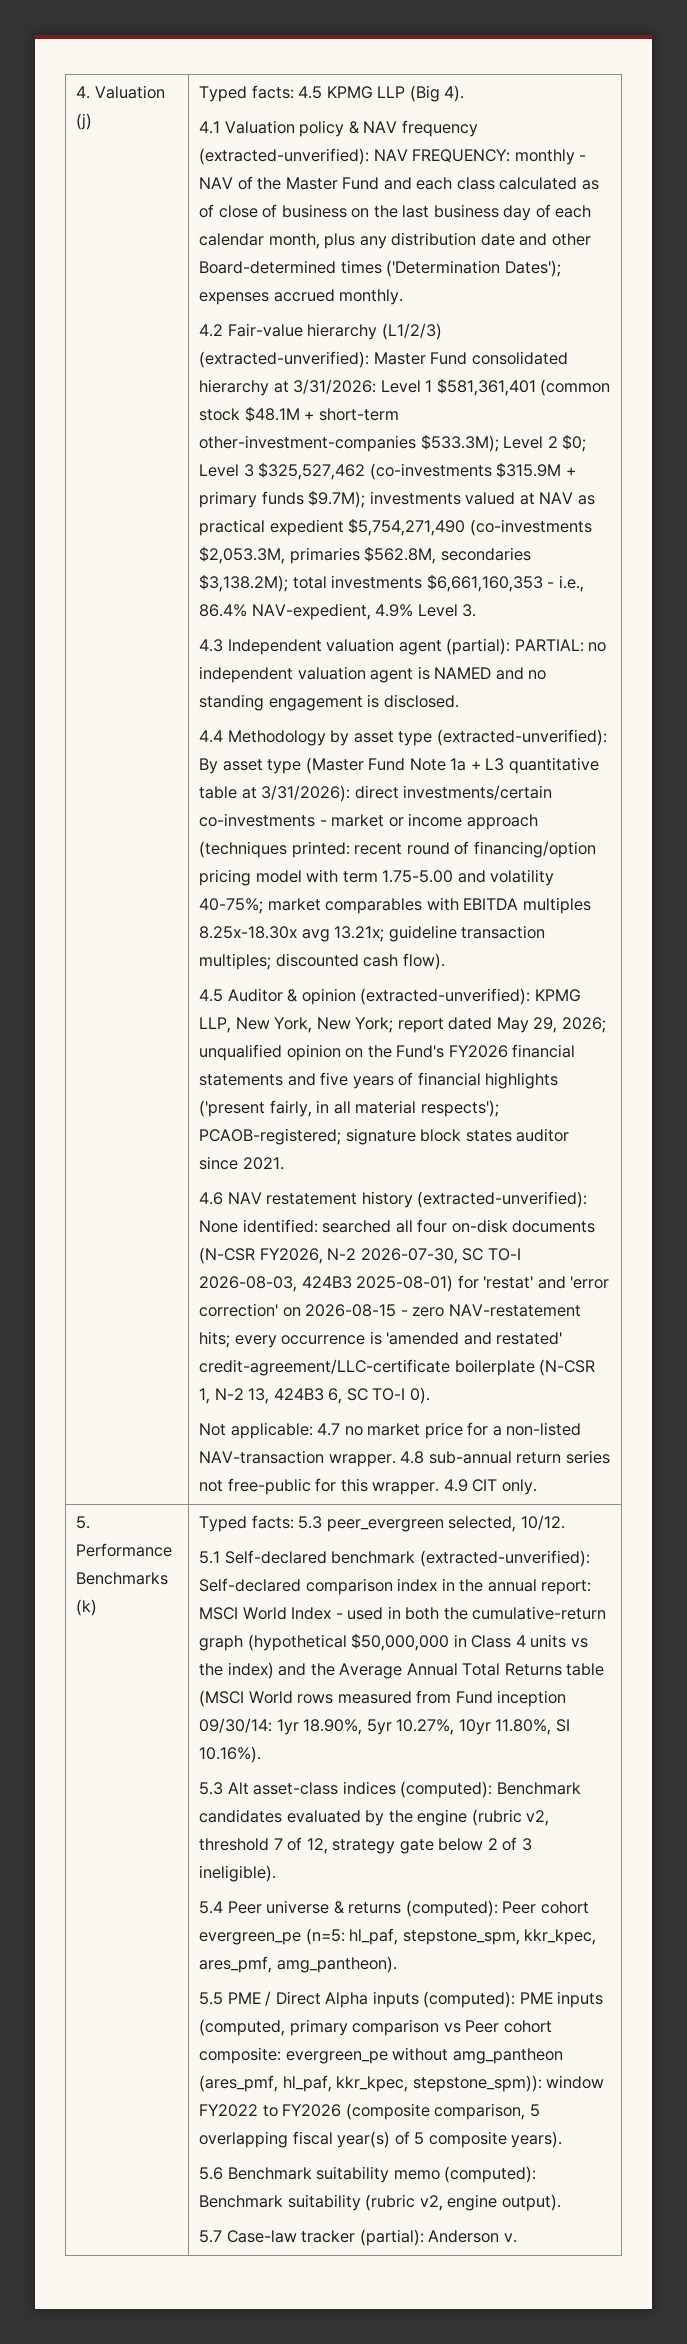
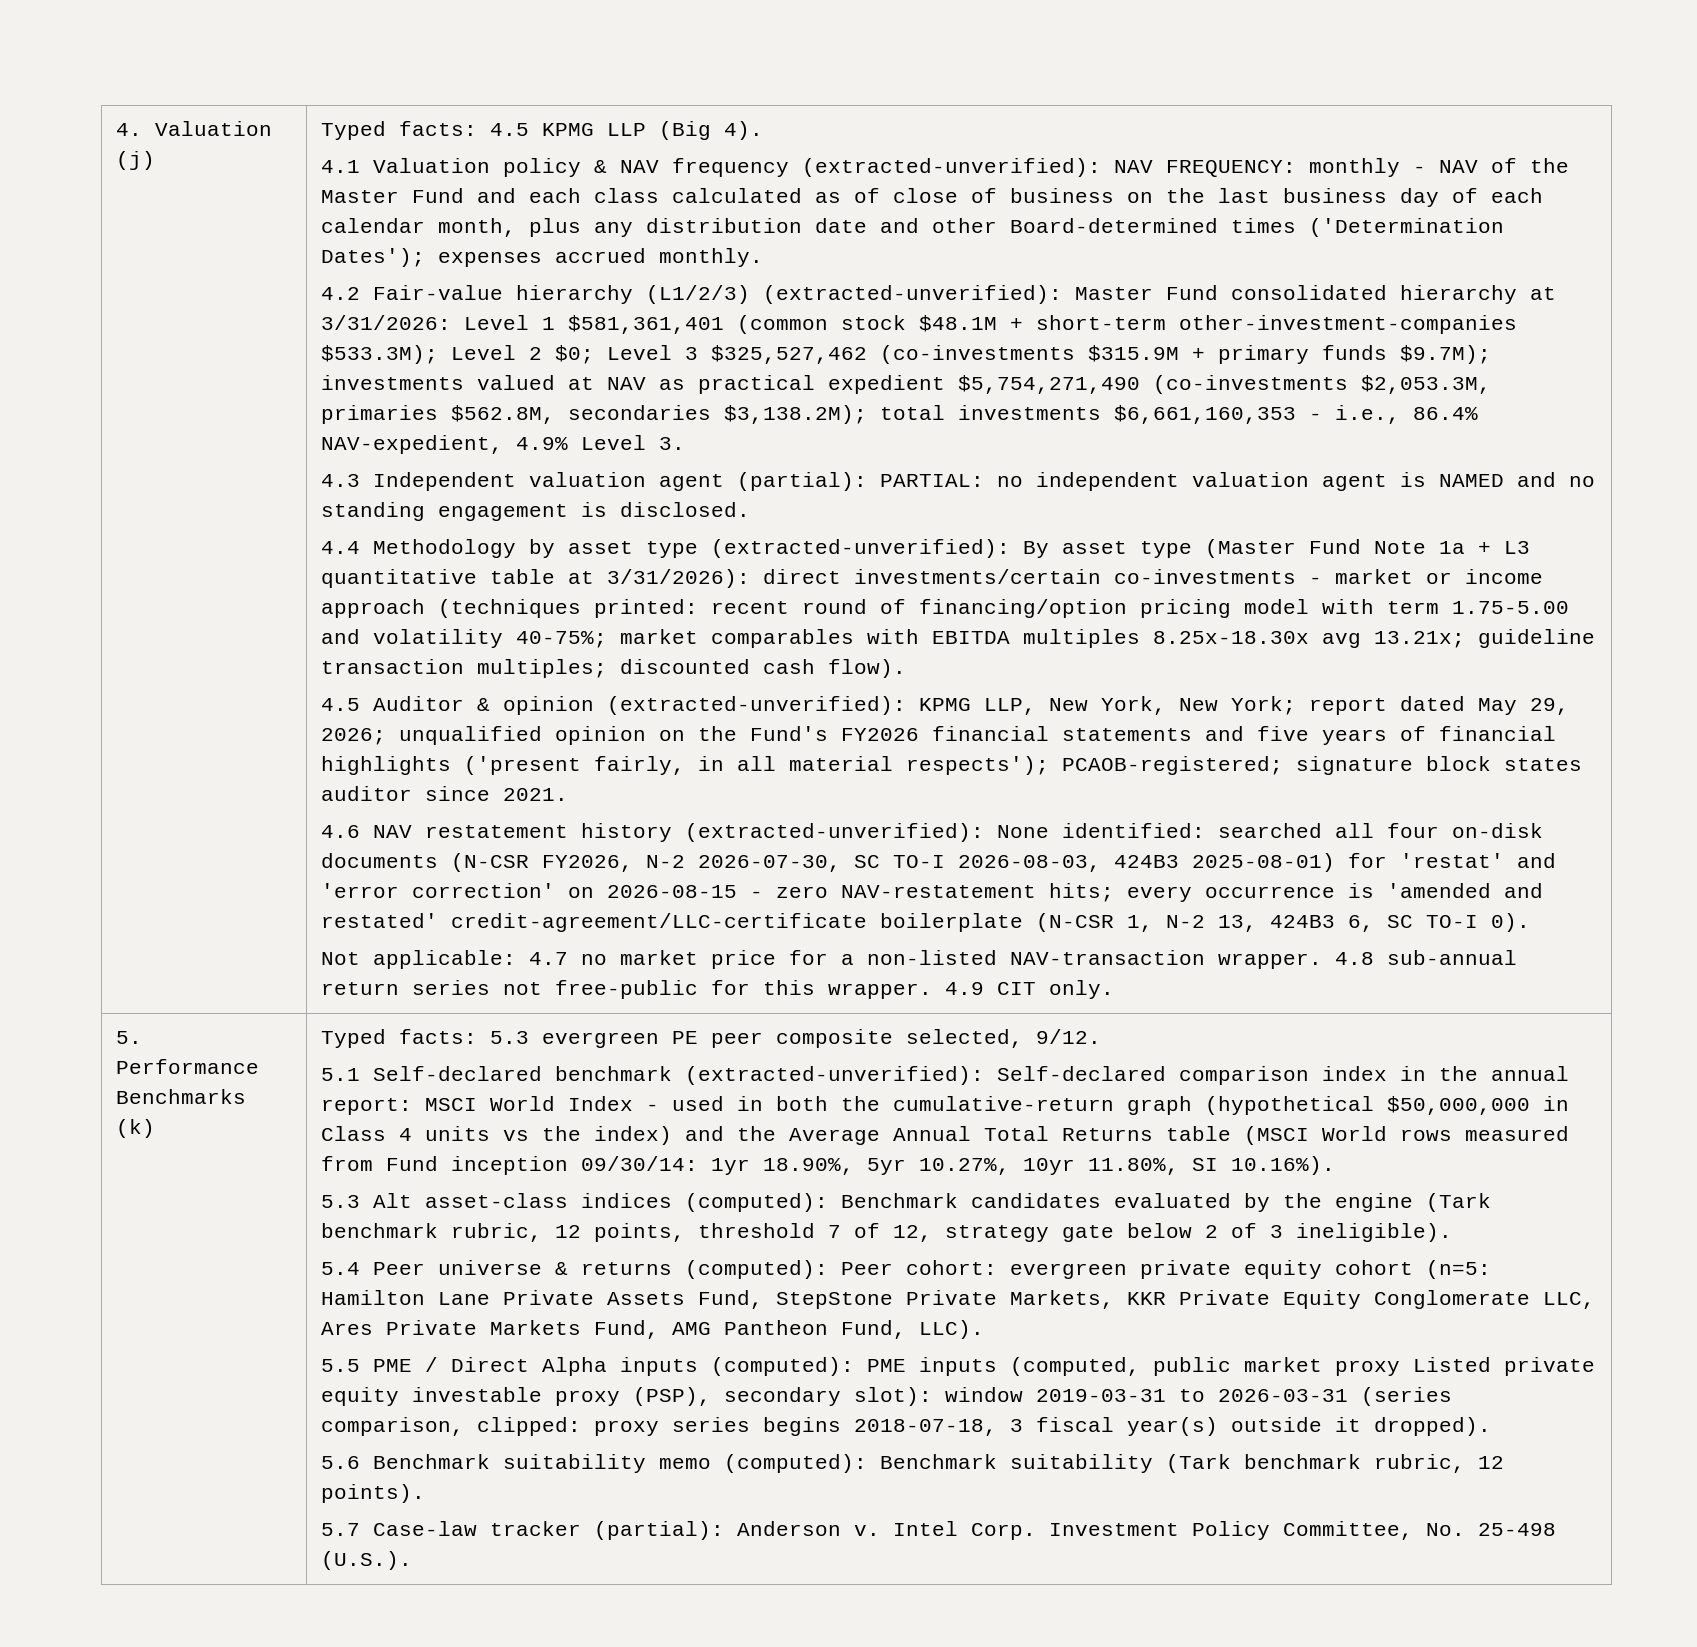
[326,1515,565,1532] peer_evergreen selected, 10/12. -> [541,1029,1101,1048] evergreen PE peer composite selected, 9/12.
[471,1809,550,1826] (rubric v2, -> [1425,1193,1491,1212] [320,1223,685,1242] (Tark benchmark rubric, 12 points,
[540,1901,589,1914] [199,1928,597,1945] [199,1956,397,1973] cohort evergreen_pe (n=5: hl_paf, stepstone_spm, kkr_kpec, ares_pmf, amg_pantheon). -> [905,1260,1491,1279] [320,1290,1595,1309] [320,1320,984,1339] cohort: evergreen private equity cohort (n=5: Hamilton Lane Private Assets Fund, StepStone Private Markets, KKR Private Equity Conglomerate LLC, Ares Private Markets Fund, AMG Pantheon Fund, LLC).
[289,2019,552,2036] [199,2047,563,2064] [199,2075,605,2092] [199,2103,540,2120] [199,2131,563,2148] primary comparison vs Peer cohort composite: evergreen_pe without amg_pantheon (ares_pmf, hl_paf, kkr_kpec, stepstone_spm)): window FY2022 to FY2026 (composite comparison, 5 overlapping fiscal year(s) of 5 composite years). -> [1152,1357,1595,1376] [320,1387,1452,1406] [320,1417,1491,1436] public market proxy Listed private equity investable proxy (PSP), secondary slot): window 2019-03-31 to 2026-03-31 (series comparison, clipped: proxy series begins 2018-07-18, 3 fiscal year(s) outside it dropped).
[365,2194,561,2211] (rubric v2, engine output). -> [1165,1454,1504,1473] [320,1484,425,1503] (Tark benchmark rubric, 12 points).
(517, 2238) none -> [892,1521,1556,1540] [320,1551,412,1570] Intel Corp. Investment Policy Committee, No. 25-498 (U.S.).

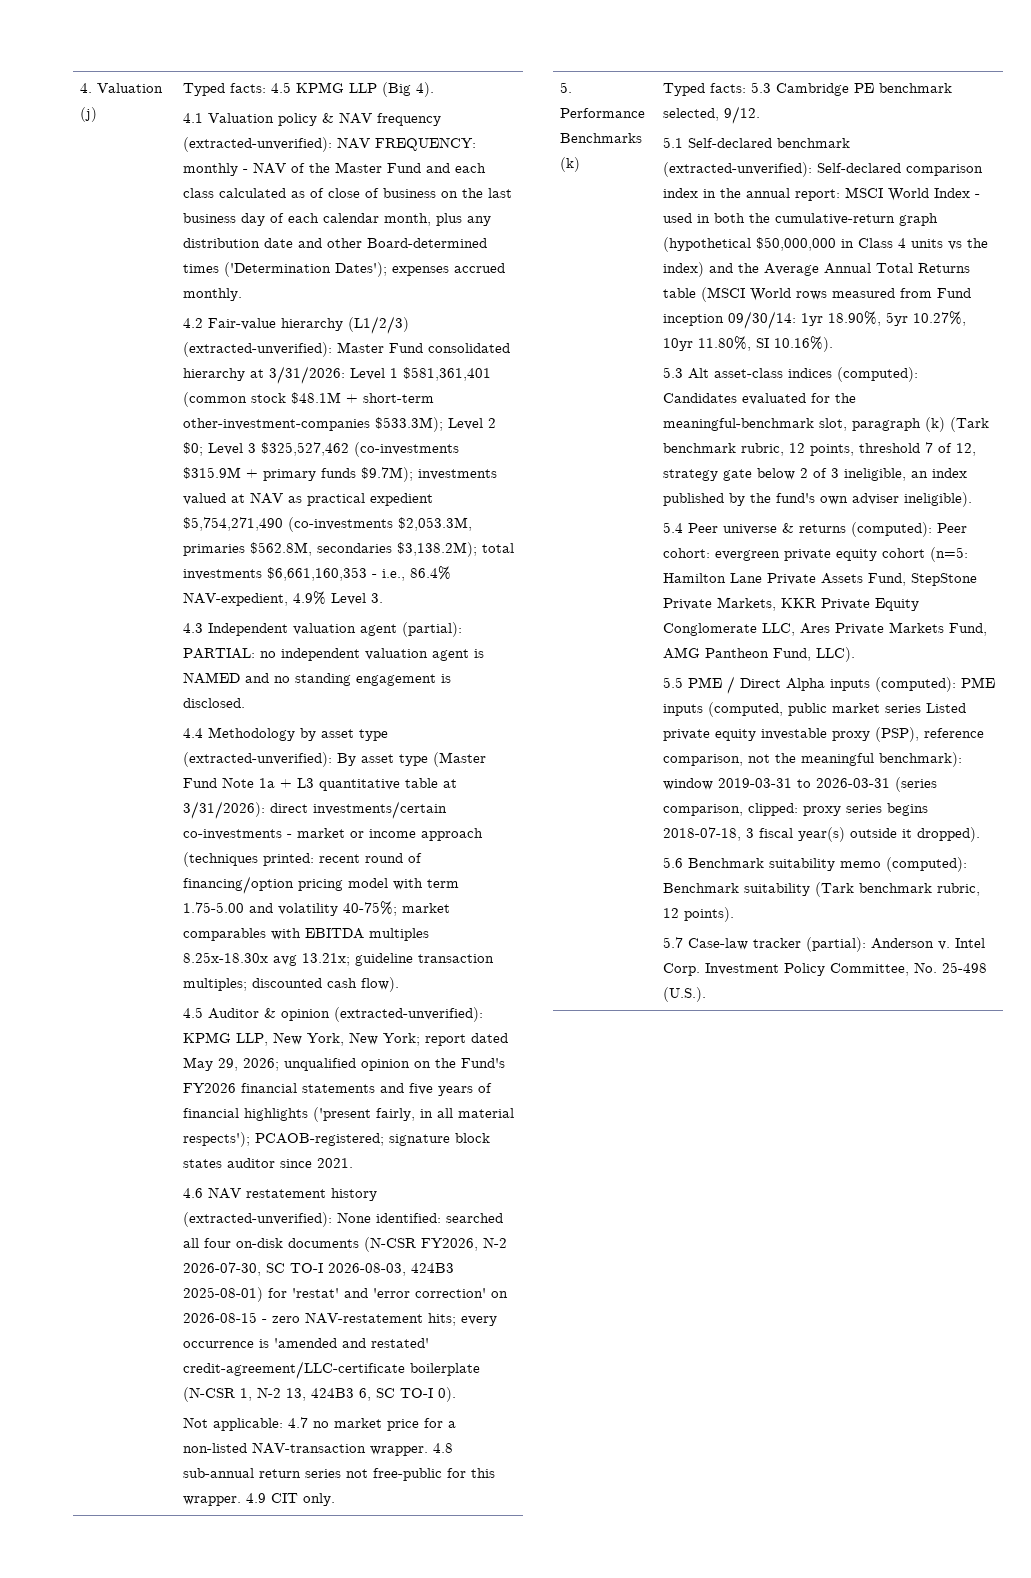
[541,1029,893,1048] evergreen PE peer composite -> [776,83,953,96] Cambridge PE benchmark
[840,1193,1413,1212] Benchmark candidates evaluated by the engine -> [663,393,857,405] [663,417,946,432] Candidates evaluated for the meaningful-benchmark slot, paragraph (k)
(1283, 1231) none -> [844,468,968,481] [663,493,900,506] ineligible, an index published by the fund's own adviser
[1334,1360,1400,1376] proxy -> [885,704,922,713] series
[723,1387,932,1406] secondary slot): -> [924,728,985,738] [663,752,963,767] reference comparison, not the meaningful benchmark):

